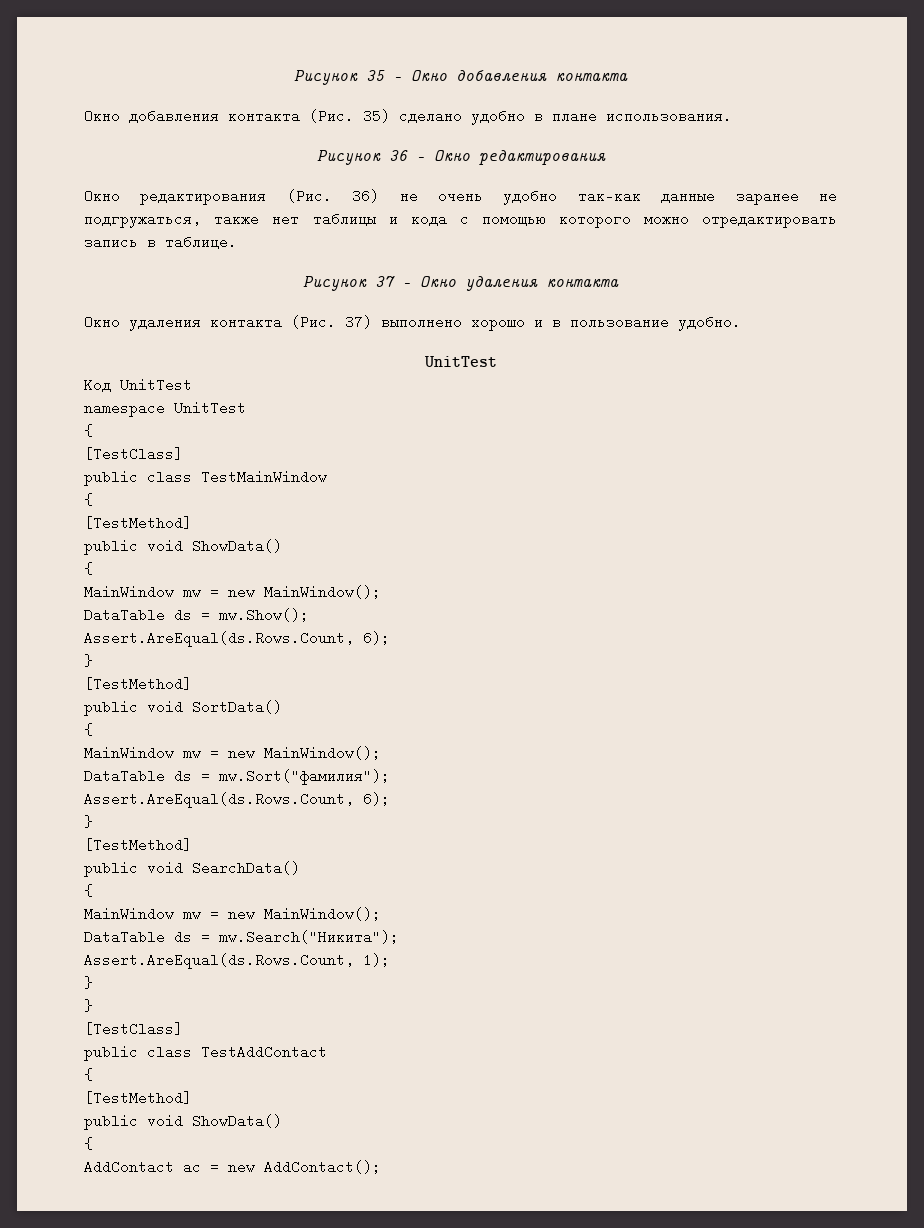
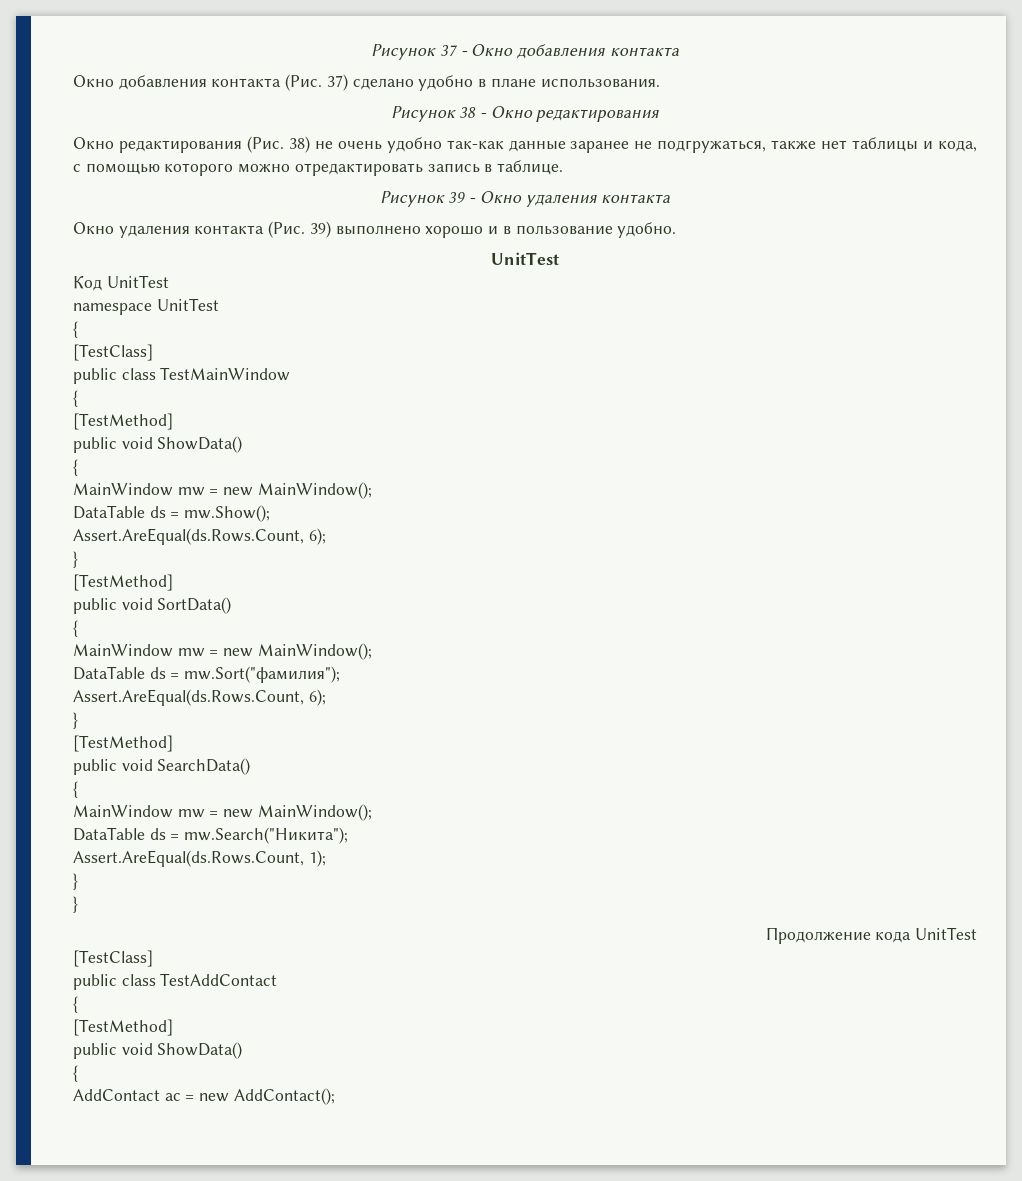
[294,70,385,85] Рисунок 35 -> [371,44,458,60] Рисунок 37
[363,109,390,123] 35) -> [326,74,348,91] 37)
[388,150,408,161] 36 -> [459,107,477,118] 38
[352,189,380,203] 36) -> [288,136,310,153] 38)
[410,210,447,227] кода -> [938,140,977,152] кода,
[375,276,395,287] 37 -> [448,192,466,203] 39
[345,315,372,329] 37) -> [309,221,331,238] 39)
(93, 1005) none -> [765,927,977,944] // Продолжение кода UnitTest

